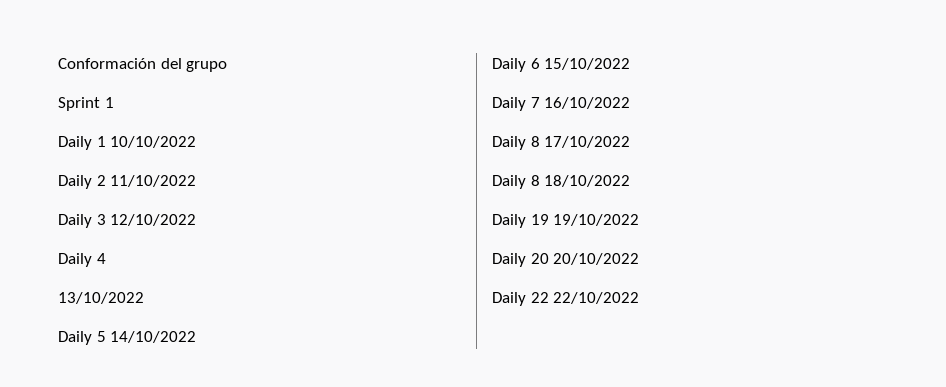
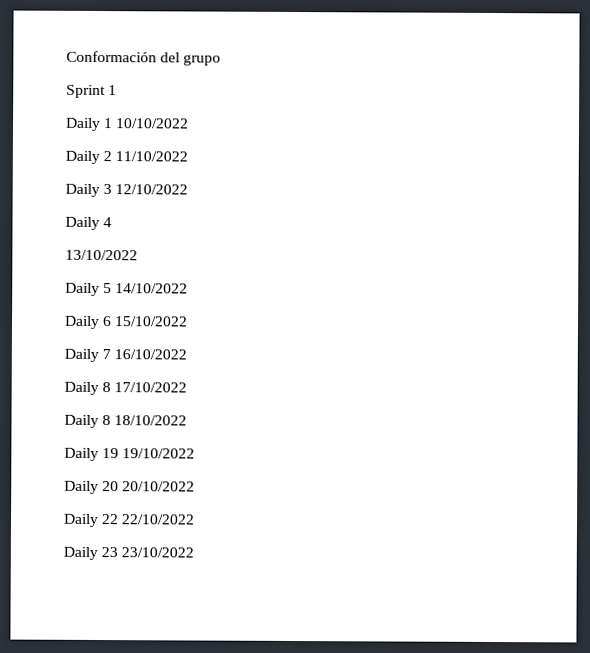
(640, 298) none -> [63,546,195,561] // Daily 23 23/10/2022

